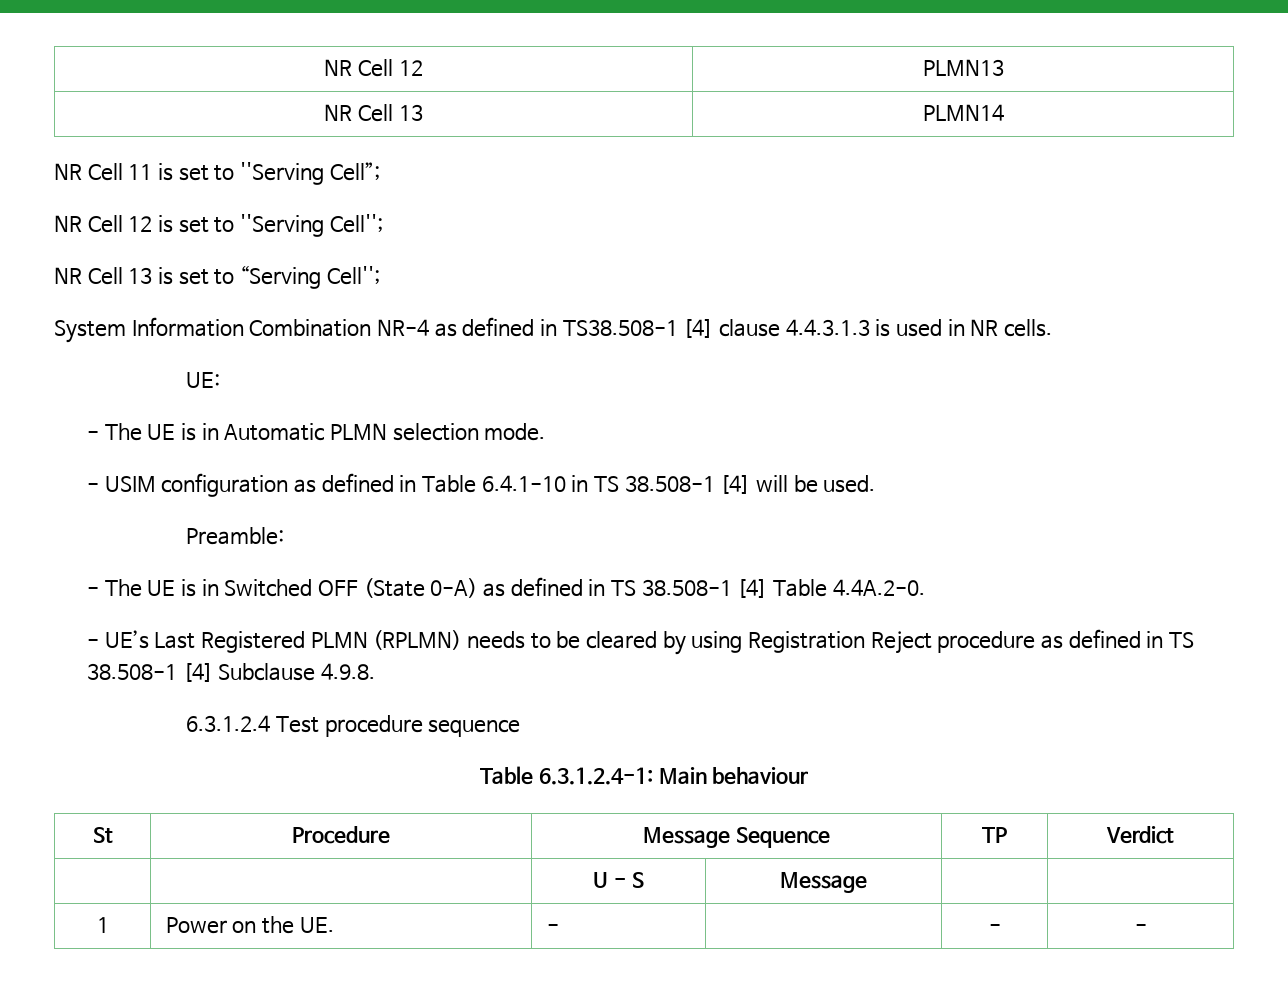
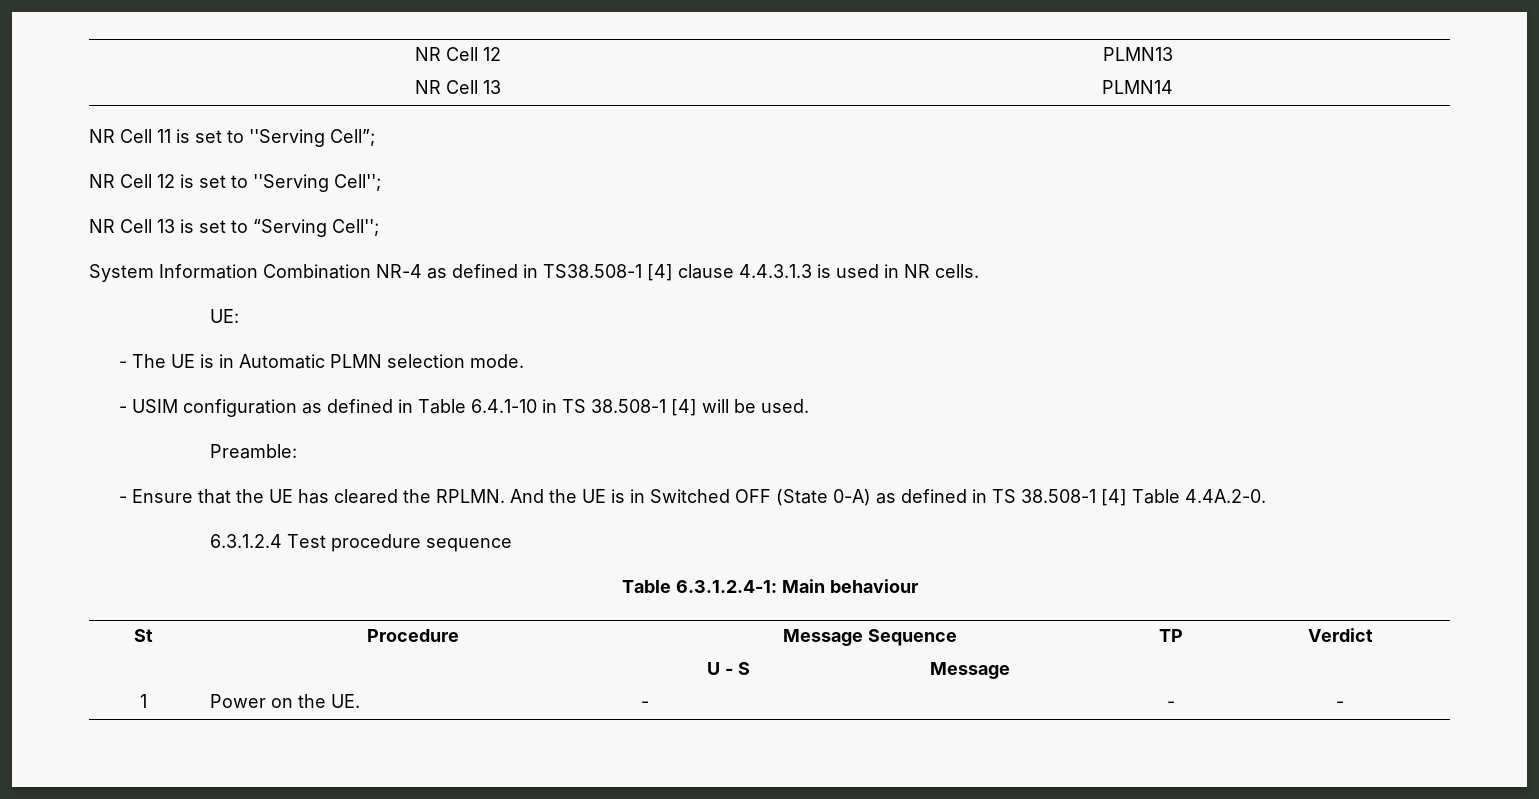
[104,579,142,597] The -> [132,489,578,504] Ensure that the UE has cleared the RPLMN. And the
[87,629,1195,655] [87,663,376,682] // - UE’s Last Registered PLMN (RPLMN) needs to be cleared by using Registration Reject procedure as defined in TS 38.508-1 [4] Subclause 4.9.8. -> (1267, 496) none

